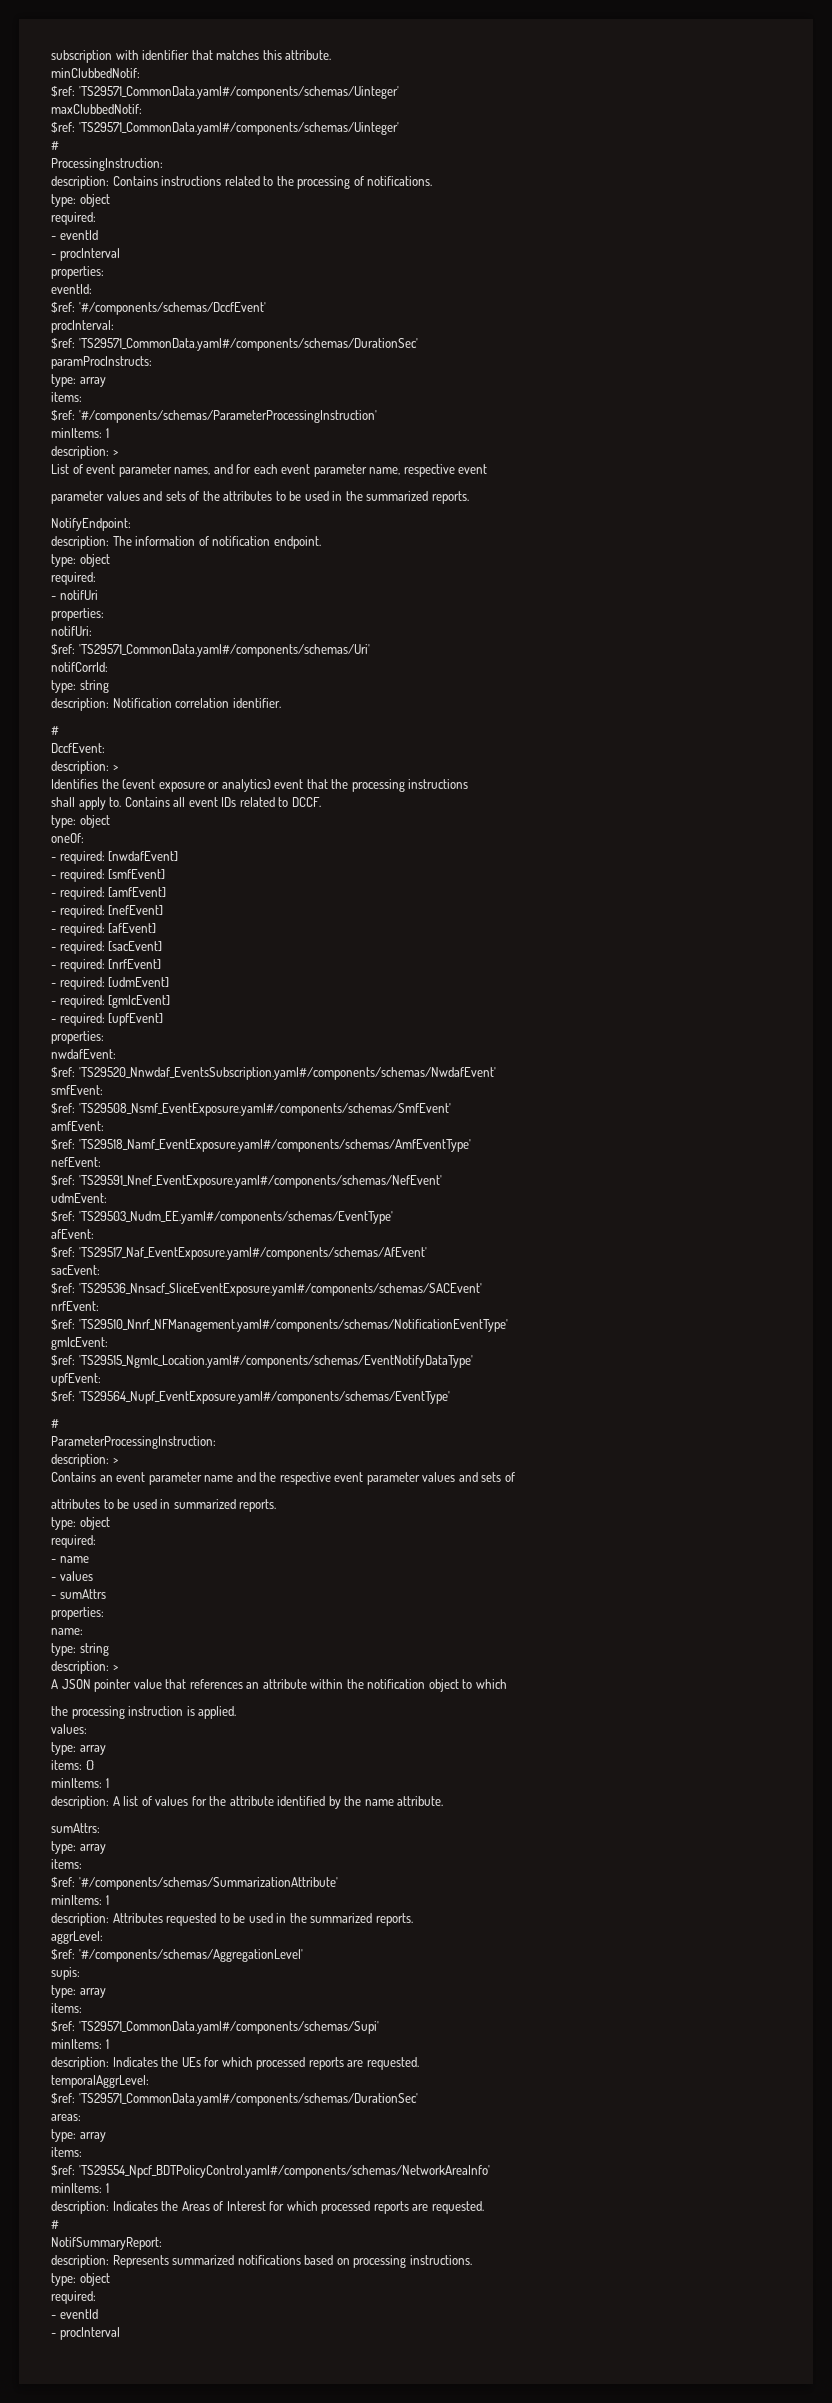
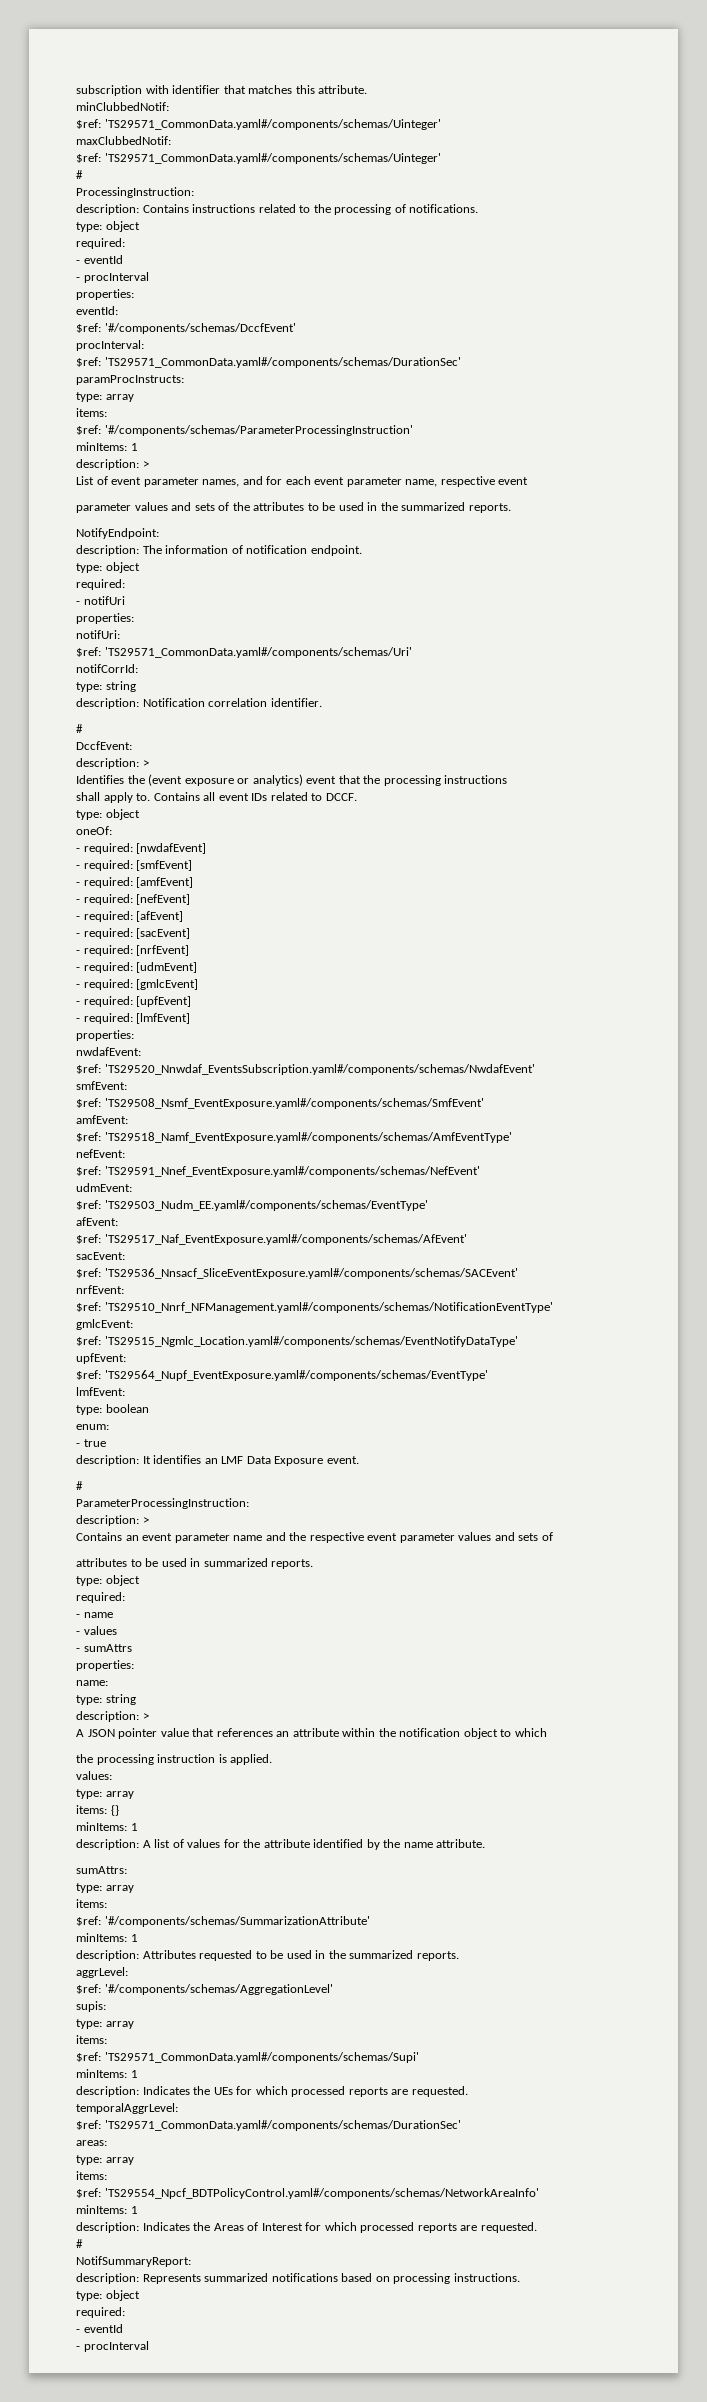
(164, 1019) none -> [76,1013,191,1024] // - required: [lmfEvent]
(451, 1397) none -> [76,1387,125,1396] [76,1404,149,1415] [76,1424,109,1430] [76,1439,106,1447] [76,1455,359,1466] // lmfEvent: // type: boolean // enum: // - true // description: It identifies an LMF Data Exposure event.

